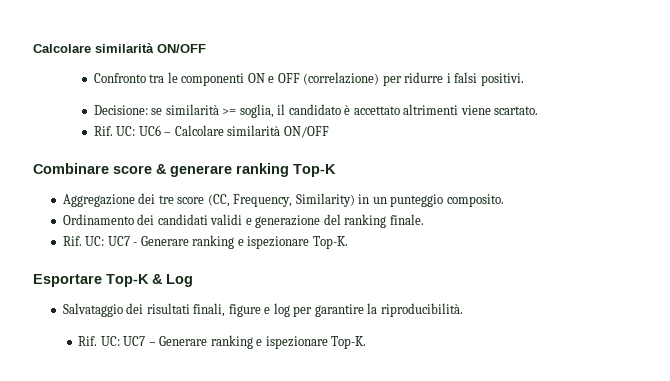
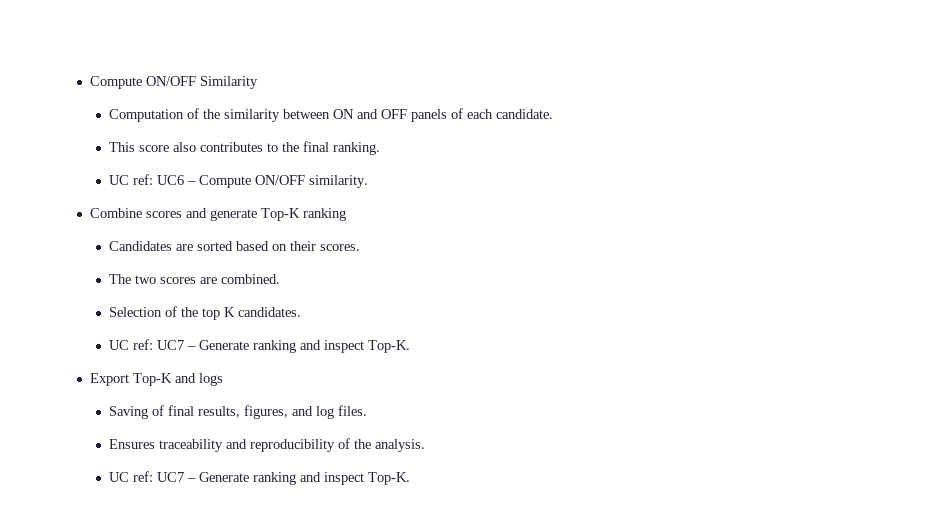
[33,43,206,53] [93,72,524,86] [93,104,539,118] [93,125,329,138] [33,163,336,177] [62,193,504,207] [62,214,424,228] [62,235,348,249] [33,274,193,287] [62,303,463,317] [78,335,328,349] Calcolare similarità ON/OFF // Confronto tra le componenti ON e OFF (correlazione) per ridurre i falsi positivi. // Decisione: se similarità >= soglia, il candidato è accettato altrimenti viene scartato. // Rif. UC: UC6 – Calcolare similarità ON/OFF // Combinare score & generare ranking Top-K // Aggregazione dei tre score (CC, Frequency, Similarity) in un punteggio composito. // Ordinamento dei candidati validi e generazione del ranking finale. // Rif. UC: UC7 - Generare ranking e ispezionare Top-K. // Esportare Top-K & Log // Salvataggio dei risultati finali, figure e log per garantire la riproducibilità. // Rif. UC: UC7 – Generare ranking e ispezionare -> [89,76,258,89] [109,108,554,122] [109,141,381,155] [109,174,369,188] [89,208,346,221] [109,241,361,251] [109,274,281,284] [109,306,302,320] [109,339,411,353] [89,373,223,386] [109,405,368,419] [109,438,426,452] [109,471,365,485] Compute ON/OFF Similarity // Computation of the similarity between ON and OFF panels of each candidate. // This score also contributes to the final ranking. // UC ref: UC6 – Compute ON/OFF similarity. // Combine scores and generate Top-K ranking // Candidates are sorted based on their scores. // The two scores are combined. // Selection of the top K candidates. // UC ref: UC7 – Generate ranking and inspect Top-K. // Export Top-K and logs // Saving of final results, figures, and log files. // Ensures traceability and reproducibility of the analysis. // UC ref: UC7 – Generate ranking and inspect

